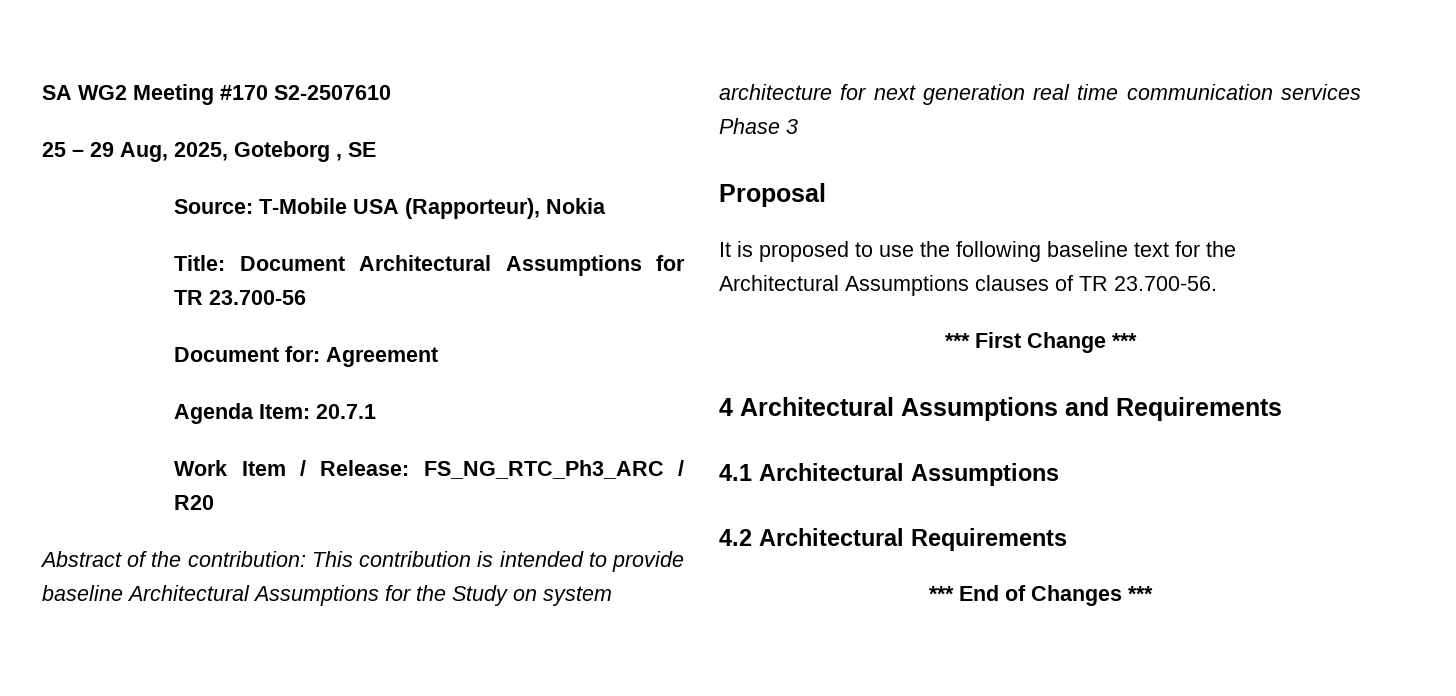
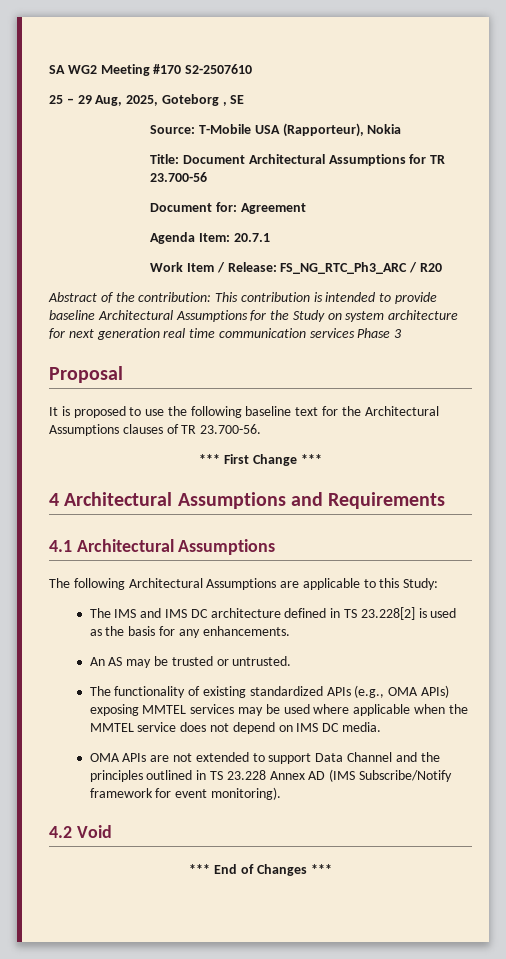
(1059, 474) none -> [49,578,439,590] [89,607,457,620] [89,626,290,638] [89,656,292,668] [89,685,449,698] [89,704,468,716] [89,722,381,734] [89,752,440,764] [89,769,452,782] [89,787,282,800] // The following Architectural Assumptions are applicable to this Study: // The IMS and IMS DC architecture defined in TS 23.228[2] is used as the basis for any enhancements. // An AS may be trusted or untrusted. // The functionality of existing standardized APIs (e.g., OMA APIs) exposing MMTEL services may be used where applicable when the MMTEL service does not depend on IMS DC media. // OMA APIs are not extended to support Data Channel and the principles outlined in TS 23.228 Annex AD (IMS Subscribe/Notify framework for event monitoring).
[759,528,1067,551] Architectural Requirements -> [76,825,112,838] Void

